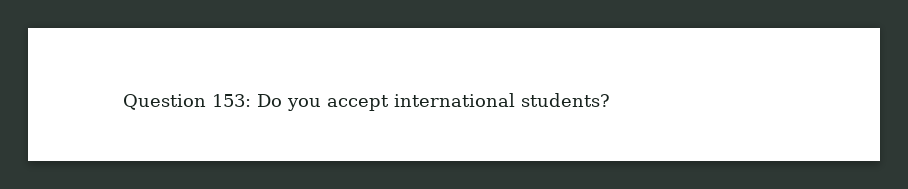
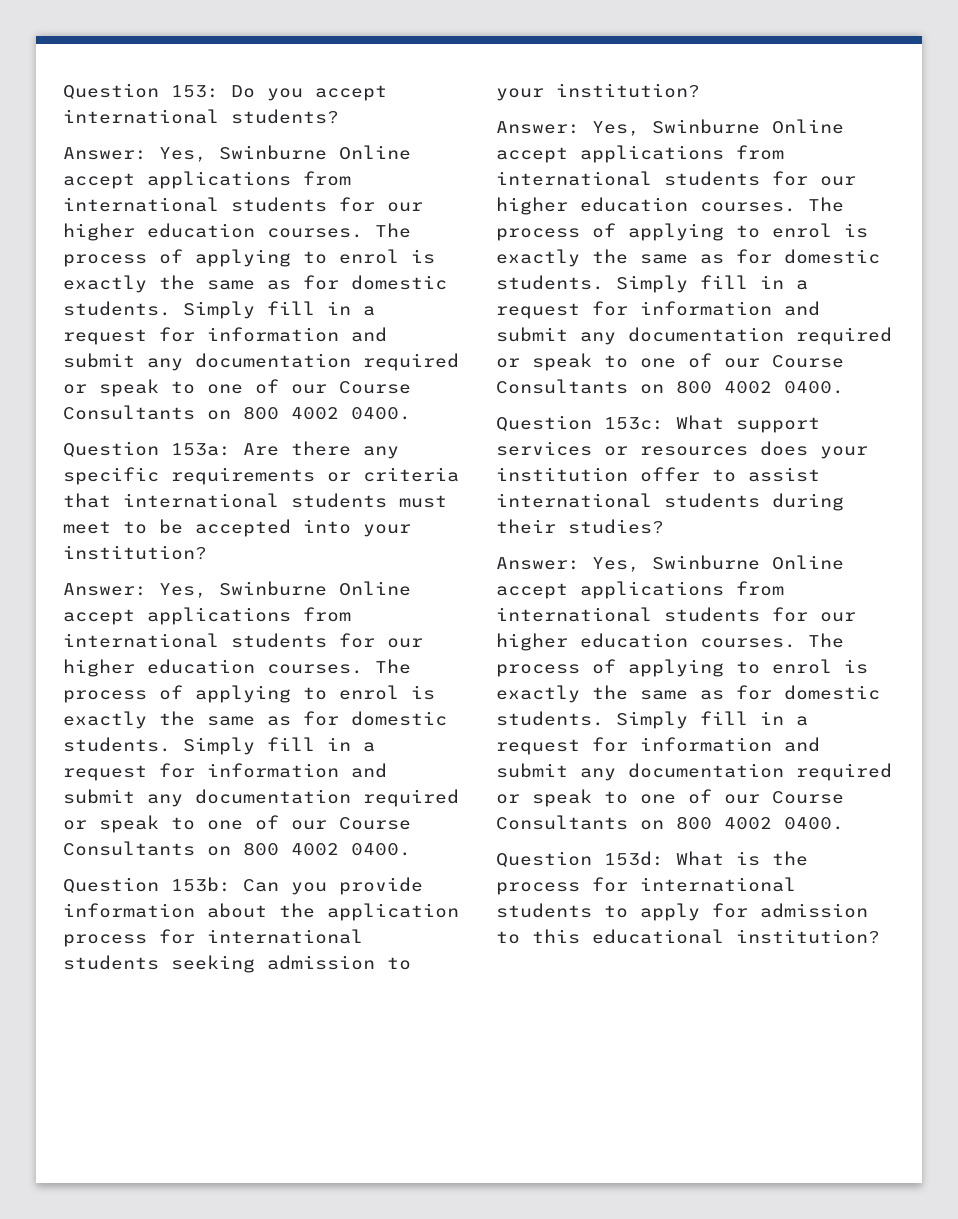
(610, 100) none -> [63,145,411,162] [63,171,351,189] [63,197,423,212] [63,223,411,241] [63,249,435,267] [63,275,447,293] [63,301,375,319] [63,327,387,345] [63,353,459,371] [63,379,411,397] [63,405,411,420] [63,441,399,459] [63,467,459,485] [63,493,447,508] [63,519,411,537] [63,545,207,560] [63,581,411,598] [63,607,351,625] [63,633,423,648] [63,659,411,677] [63,685,435,703] [63,711,447,729] [63,737,375,755] [63,763,387,781] [63,789,459,807] [63,815,411,833] [63,841,411,856] [63,877,423,895] [63,903,459,921] [63,929,363,947] [63,955,411,973] [496,83,700,101] [496,119,844,136] [496,145,784,163] [496,171,856,186] [496,197,844,215] [496,223,868,241] [496,249,880,267] [496,275,808,293] [496,301,820,319] [496,327,892,345] [496,353,844,371] [496,379,844,394] [496,415,820,433] [496,441,868,459] [496,467,820,482] [496,493,844,511] [496,519,664,534] [496,555,844,572] [496,581,784,599] [496,607,856,622] [496,633,844,651] [496,659,868,677] [496,685,880,703] [496,711,808,729] [496,737,820,755] [496,763,892,781] [496,789,844,807] [496,815,844,830] [496,851,808,867] [496,877,796,895] [496,903,868,921] [496,929,880,944] // Answer: Yes, Swinburne Online accept applications from international students for our higher education courses. The process of applying to enrol is exactly the same as for domestic students. Simply fill in a request for information and submit any documentation required or speak to one of our Course Consultants on 800 4002 0400. // Question 153a: Are there any specific requirements or criteria that international students must meet to be accepted into your institution? // Answer: Yes, Swinburne Online accept applications from international students for our higher education courses. The process of applying to enrol is exactly the same as for domestic students. Simply fill in a request for information and submit any documentation required or speak to one of our Course Consultants on 800 4002 0400. // Question 153b: Can you provide information about the application process for international students seeking admission to your institution? // Answer: Yes, Swinburne Online accept applications from international students for our higher education courses. The process of applying to enrol is exactly the same as for domestic students. Simply fill in a request for information and submit any documentation required or speak to one of our Course Consultants on 800 4002 0400. // Question 153c: What support services or resources does your institution offer to assist international students during their studies? // Answer: Yes, Swinburne Online accept applications from international students for our higher education courses. The process of applying to enrol is exactly the same as for domestic students. Simply fill in a request for information and submit any documentation required or speak to one of our Course Consultants on 800 4002 0400. // Question 153d: What is the process for international students to apply for admission to this educational institution?

